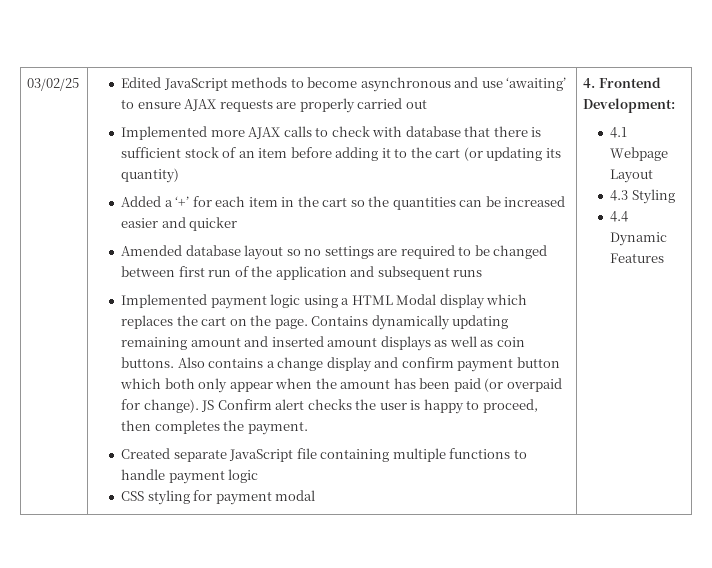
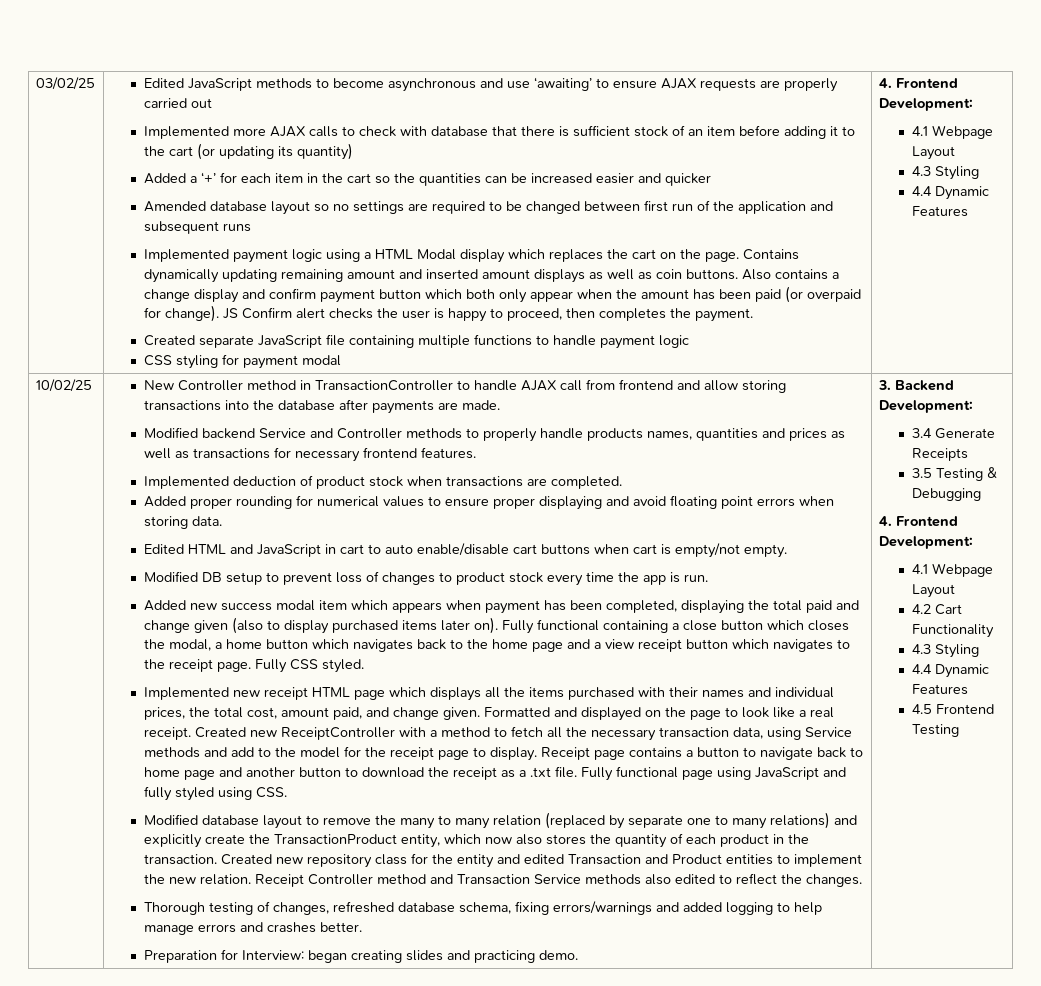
(665, 258) none -> [35,379,92,392] [143,379,786,393] [143,399,500,414] [143,427,845,442] [143,447,476,462] [143,475,622,489] [143,495,834,510] [143,516,222,529] [143,543,787,558] [143,571,708,586] [143,600,859,614] [143,617,849,634] [143,639,850,652] [143,659,364,673] [143,687,834,701] [143,707,834,721] [143,726,852,741] [143,746,863,761] [143,766,846,781] [143,786,287,801] [143,812,857,829] [143,833,809,848] [143,853,862,868] [143,873,862,887] [143,901,822,915] [143,922,362,935] [143,949,578,963] [877,380,954,391] [878,400,973,413] [911,428,995,439] [911,448,968,461] [911,467,997,481] [911,488,981,501] [878,516,958,527] [878,536,973,549] [911,563,993,577] [911,584,955,598] [911,604,962,615] [911,624,994,638] [911,644,979,658] [911,664,989,678] [911,684,968,695] [911,704,994,714] [911,724,959,737] // 10/02/25 | New Controller method in TransactionController to handle AJAX call from frontend and allow storing transactions into the database after payments are made. // Modified backend Service and Controller methods to properly handle products names, quantities and prices as well as transactions for necessary frontend features. // Implemented deduction of product stock when transactions are completed. // Added proper rounding for numerical values to ensure proper displaying and avoid floating point errors when storing data. // Edited HTML and JavaScript in cart to auto enable/disable cart buttons when cart is empty/not empty. // Modified DB setup to prevent loss of changes to product stock every time the app is run. // Added new success modal item which appears when payment has been completed, displaying the total paid and change given (also to display purchased items later on). Fully functional containing a close button which closes the modal, a home button which navigates back to the home page and a view receipt button which navigates to the receipt page. Fully CSS styled. // Implemented new receipt HTML page which displays all the items purchased with their names and individual prices, the total cost, amount paid, and change given. Formatted and displayed on the page to look like a real receipt. Created new ReceiptController with a method to fetch all the necessary transaction data, using Service methods and add to the model for the receipt page to display. Receipt page contains a button to navigate back to home page and another button to download the receipt as a .txt file. Fully functional page using JavaScript and fully styled using CSS. // Modified database layout to remove the many to many relation (replaced by separate one to many relations) and explicitly create the TransactionProduct entity, which now also stores the quantity of each product in the transaction. Created new repository class for the entity and edited Transaction and Product entities to implement the new relation. Receipt Controller method and Transaction Service methods also edited to reflect the changes. // Thorough testing of changes, refreshed database schema, fixing errors/warnings and added logging to help manage errors and crashes better. // Preparation for Interview: began creating slides and practicing demo. | 3. Backend Development: // 3.4 Generate Receipts // 3.5 Testing & Debugging // 4. Frontend Development: // 4.1 Webpage Layout // 4.2 Cart Functionality // 4.3 Styling // 4.4 Dynamic Features // 4.5 Frontend Testing

